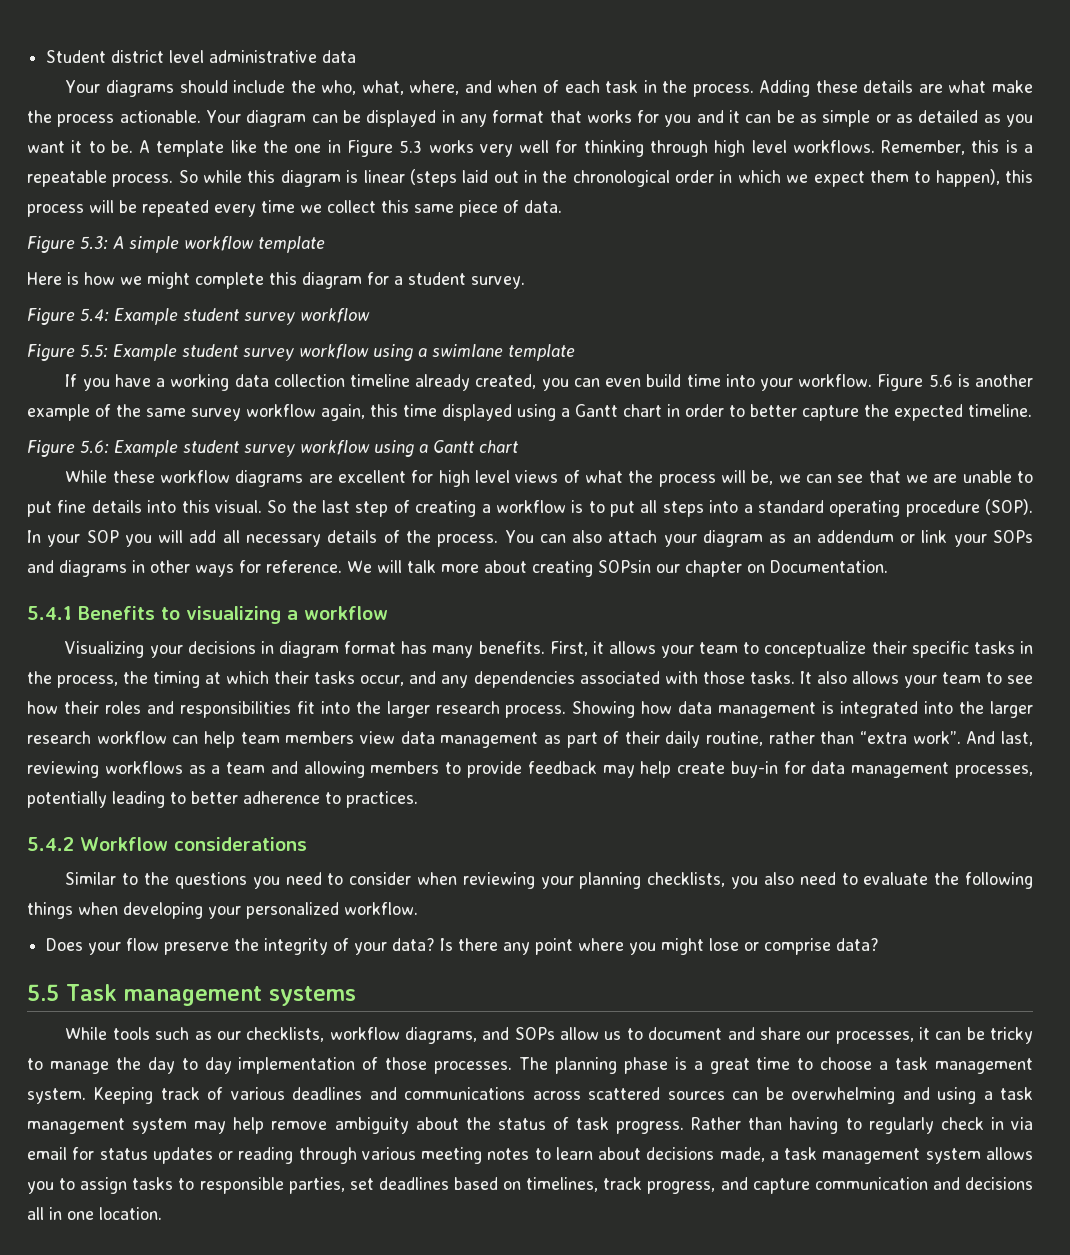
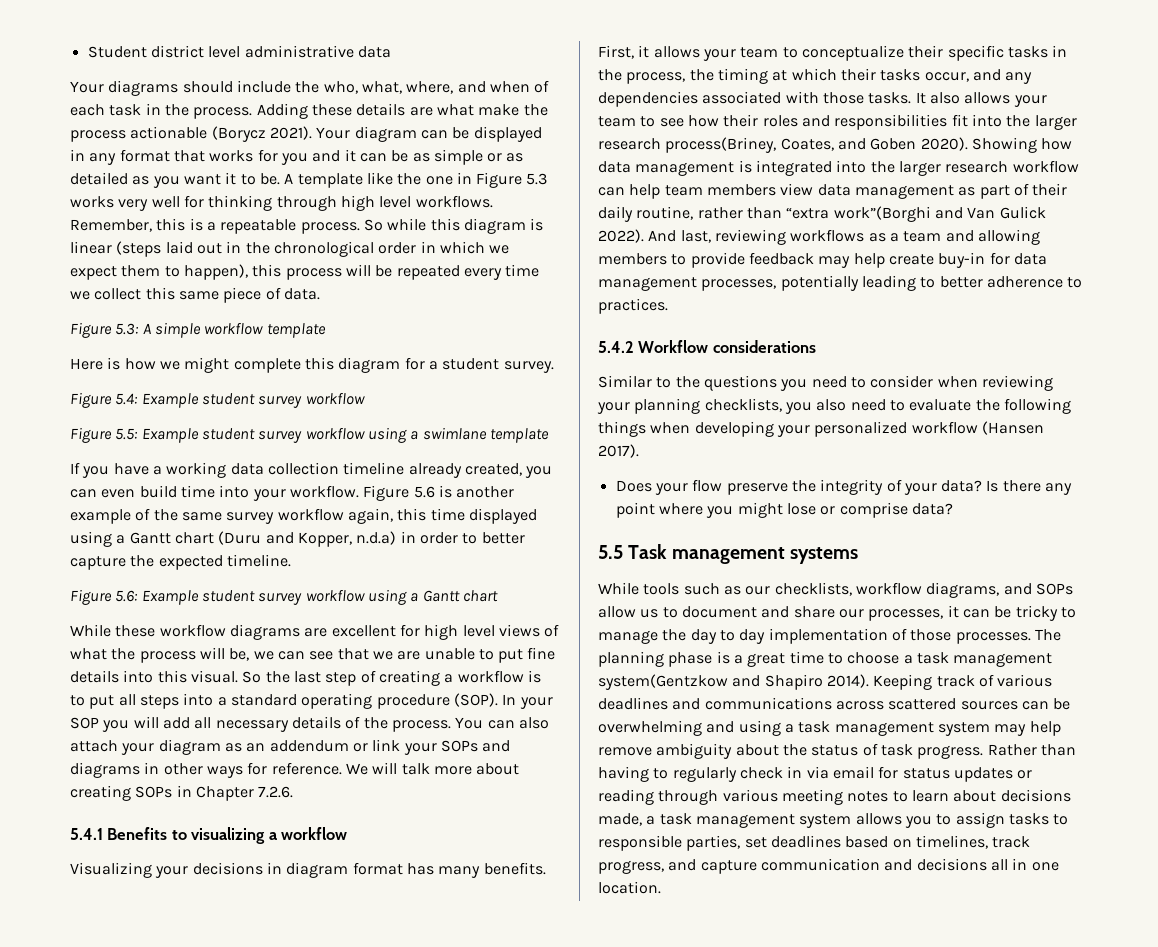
[119,110,201,123] actionable. -> [130,126,312,142] actionable (Borycz 2021).
(662, 410) none -> [218,531,397,547] (Duru and Kopper, n.d.a)
[598,560,888,577] SOPsin our chapter on Documentation. -> [135,785,294,801] SOPs in Chapter 7.2.6.
[505,705,567,718] process. -> [665,137,968,153] process(Briney, Coates, and Goben 2020).
[912,731,961,744] work”. -> [833,206,1046,222] [598,229,644,243] work”(Borghi and Van Gulick 2022).
[344,902,418,915] workflow. -> [911,421,1044,435] [598,444,639,458] workflow (Hansen 2017).
[27,1088,86,1104] system. -> [598,674,869,690] system(Gentzkow and Shapiro 2014).

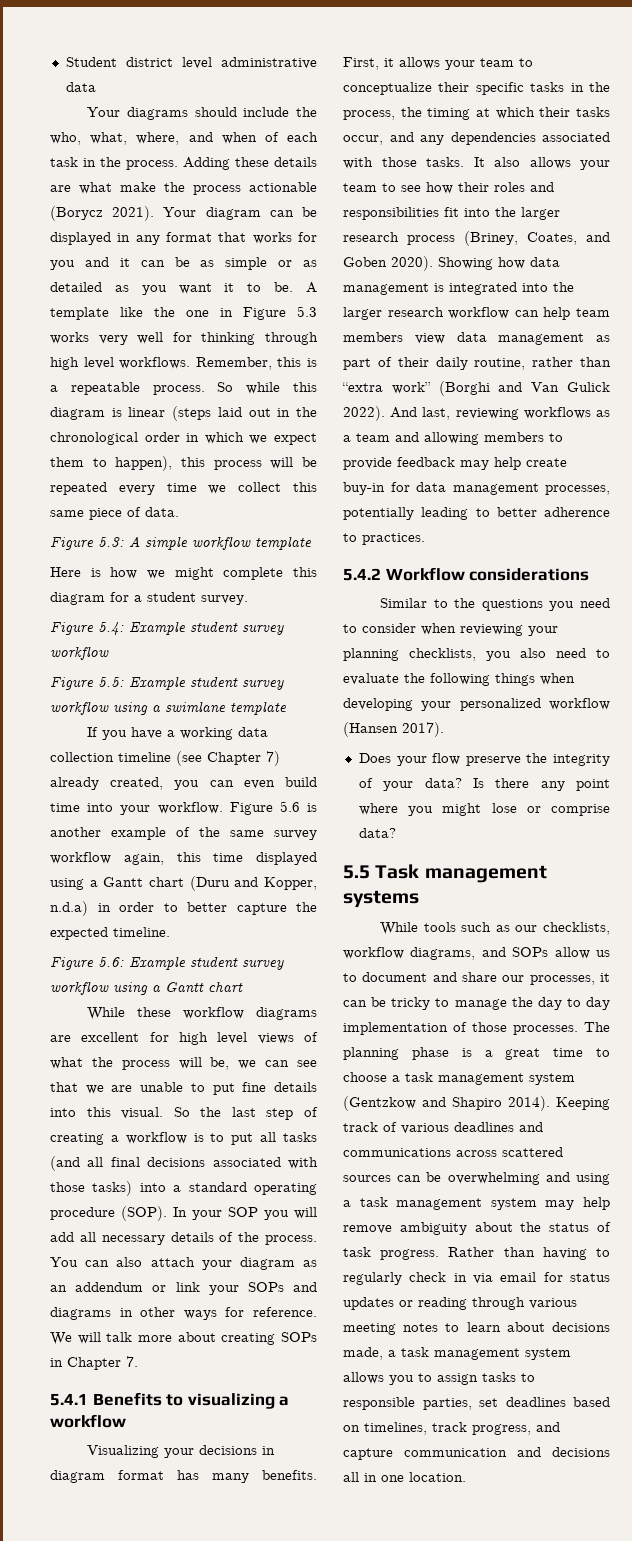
(405, 468) none -> [176,751,280,766] (see Chapter 7)
[139,695,179,709] steps -> [283,1132,317,1142] [50,1156,318,1171] [50,1181,133,1196] tasks (and all final decisions associated with those tasks)
[258,786,294,798] 7.2.6. -> [126,1356,138,1367] 7.
[665,137,777,153] process(Briney, -> [407,231,518,246] process (Briney,
[833,206,931,222] work”(Borghi -> [391,381,490,396] work” (Borghi
[598,674,728,690] system(Gentzkow -> [529,1073,575,1085] [343,1096,416,1111] system (Gentzkow

